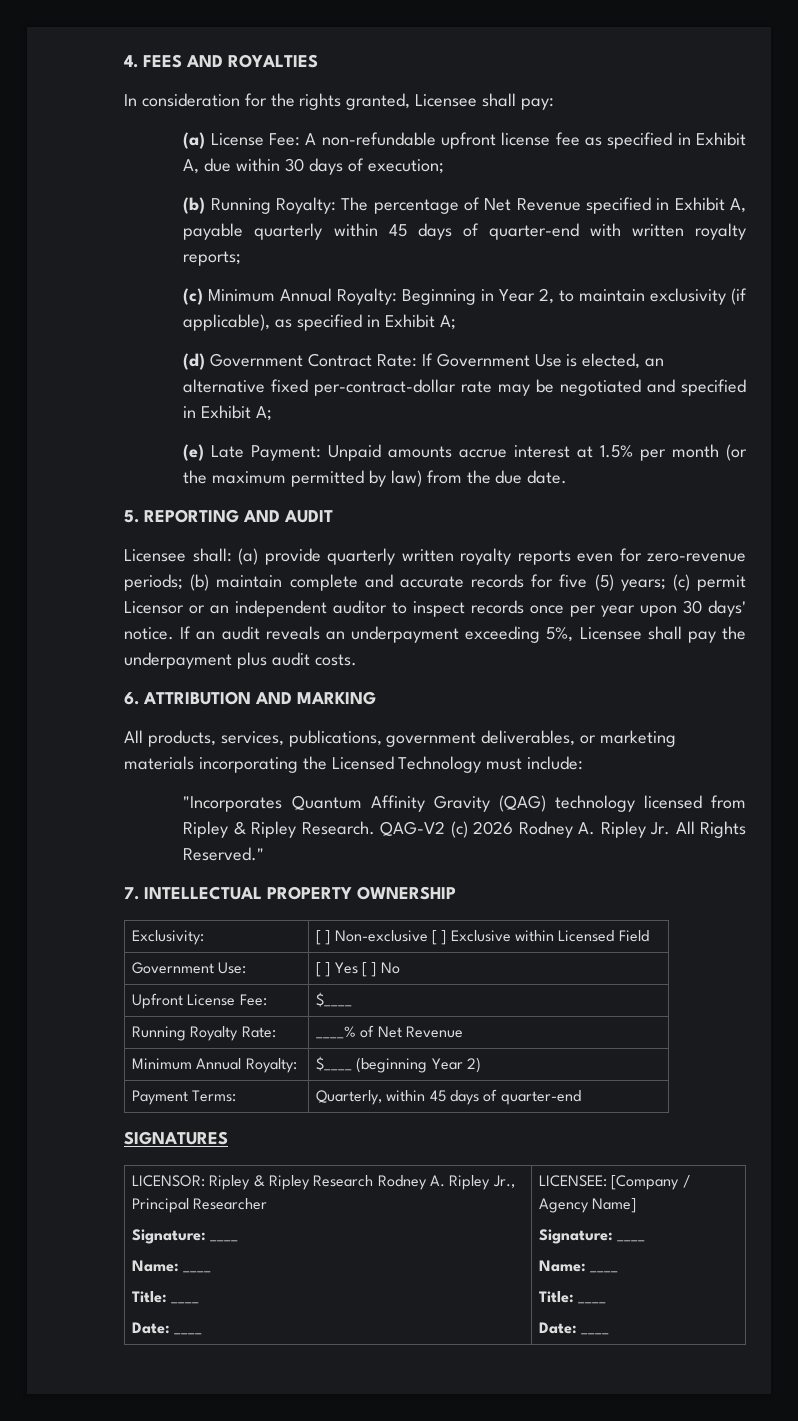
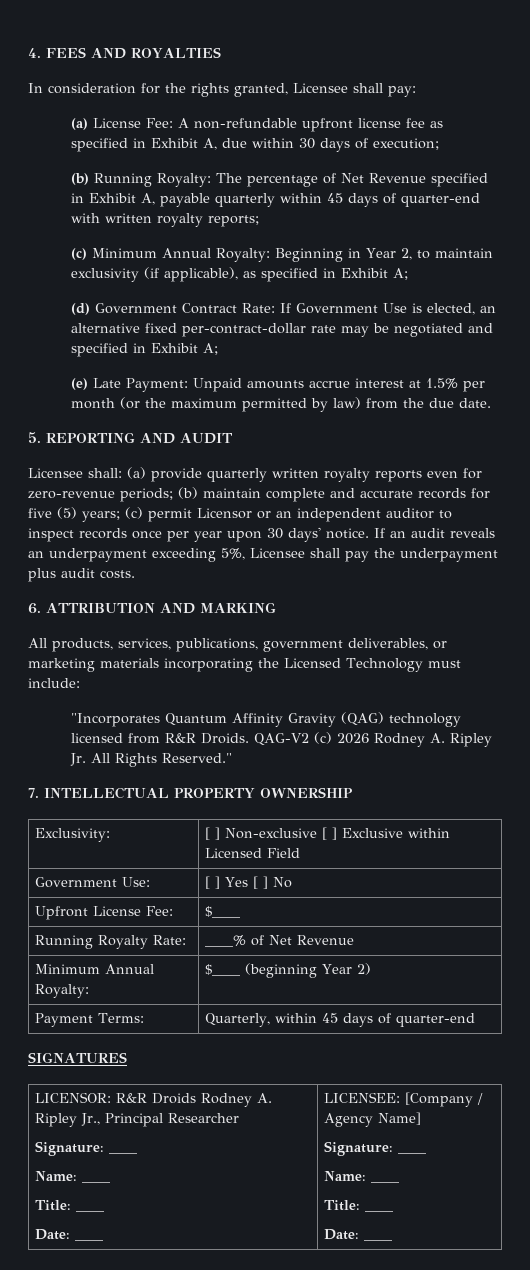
[183,821,375,838] Ripley & Ripley Research. -> [164,733,249,744] R&R Droids.
[209,1175,374,1190] Ripley & Ripley Research -> [115,1093,196,1104] R&R Droids

